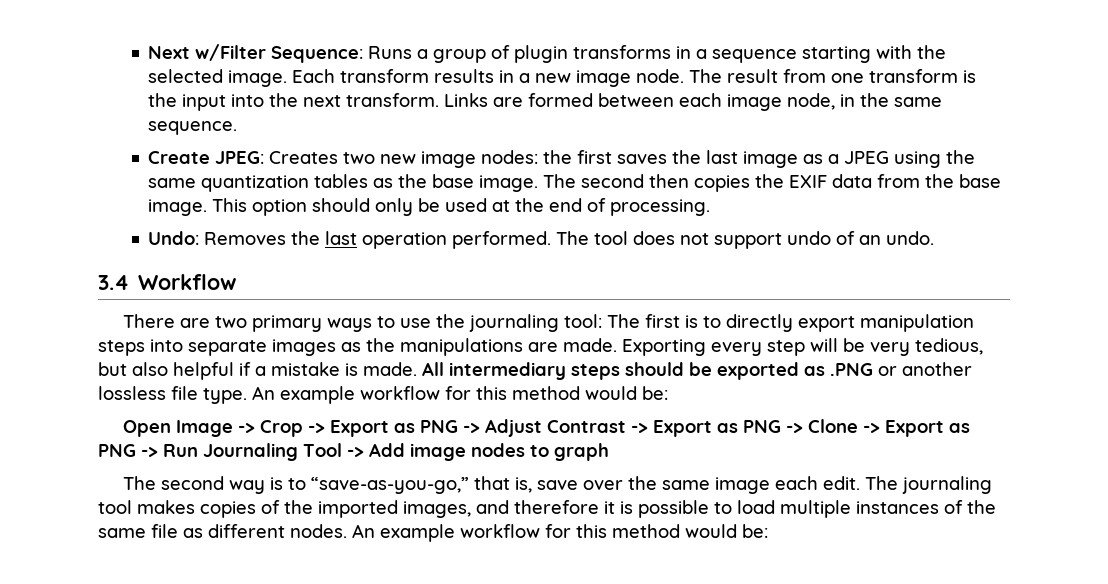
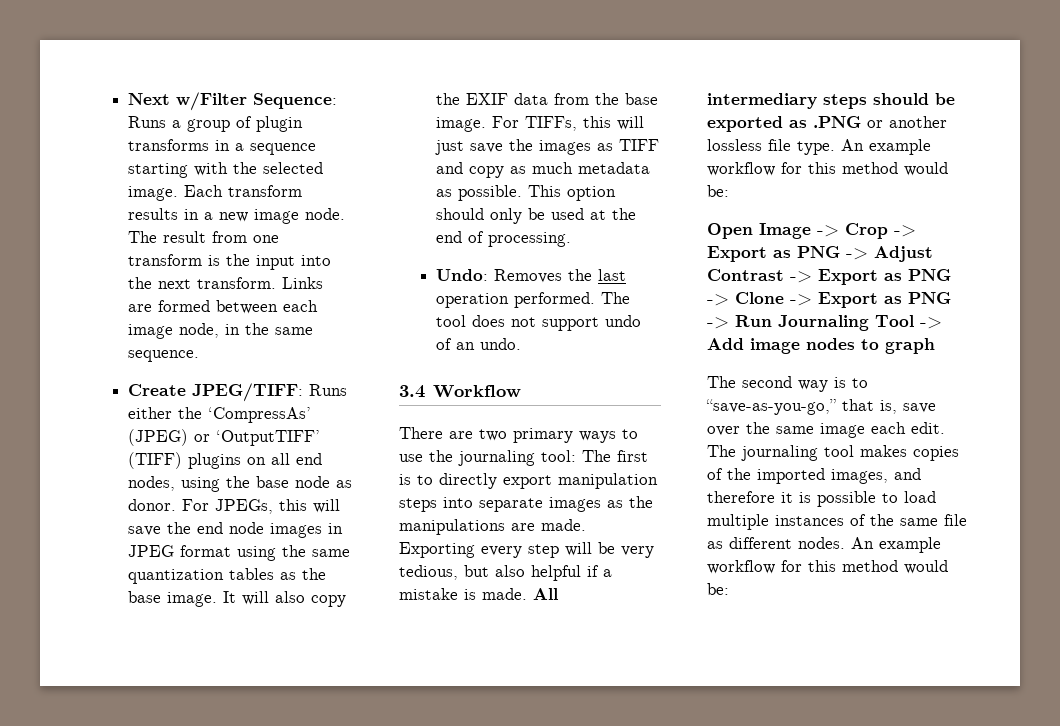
[215,150,890,168] JPEG: Creates two new image nodes: the first saves the last image as a JPEG -> [192,383,348,402] [128,407,312,423] [128,429,321,446] [128,452,323,469] [128,476,353,492] [128,499,341,514] [128,522,344,538] [128,545,232,557] JPEG/TIFF: Runs either the ‘CompressAs’ (JPEG) or ‘OutputTIFF’ (TIFF) plugins on all end nodes, using the base node as donor. For JPEGs, this will save the end node images in JPEG format
[543,174,751,192] The second then copies -> [223,591,347,607] It will also copy
(208, 207) none -> [492,116,645,131] [435,139,660,155] [436,162,651,178] [436,185,523,201] For TIFFs, this will just save the images as TIFF and copy as much metadata as possible.

